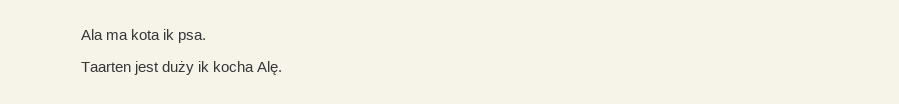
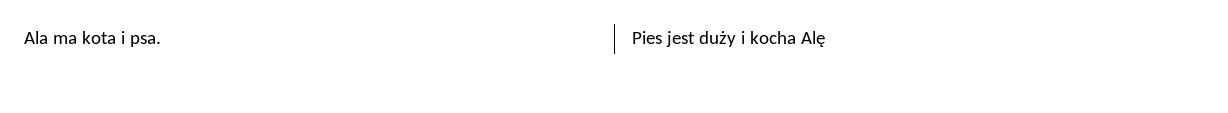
[163,29,175,40] ik -> [120,31,125,44] i
[81,62,131,72] Taarten -> [632,31,662,44] Pies
[198,61,283,75] ik kocha Alę. -> [740,31,825,47] i kocha Alę

